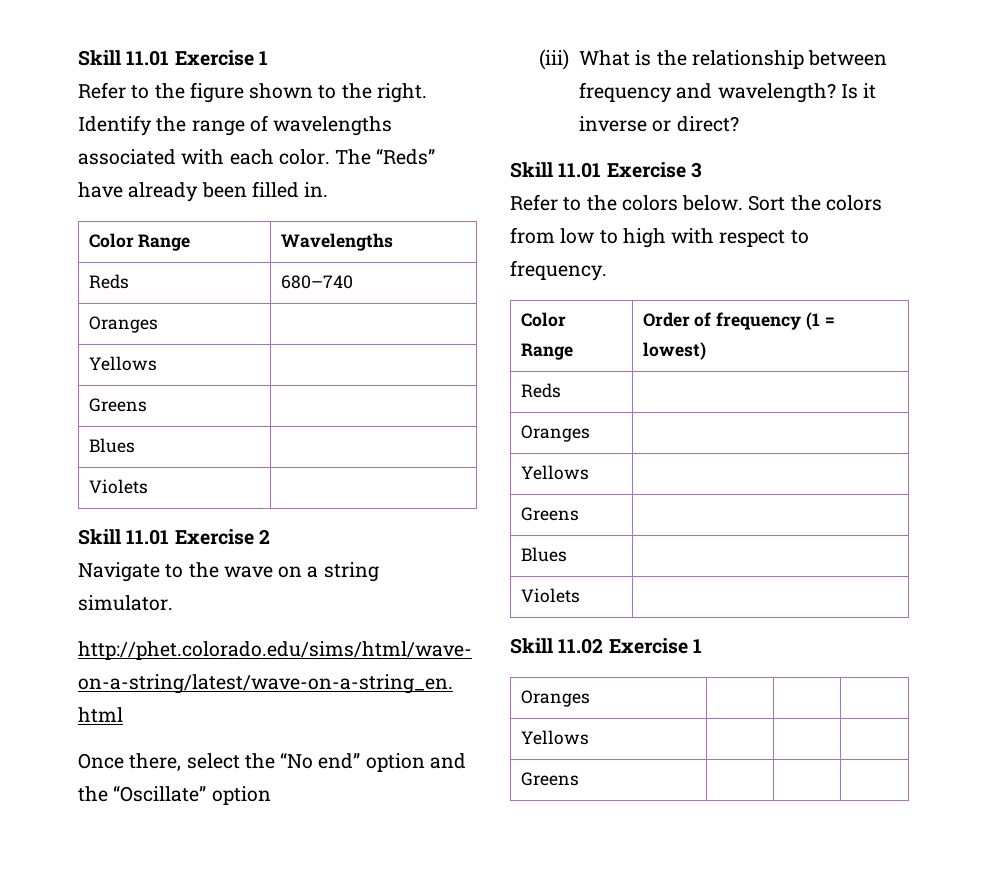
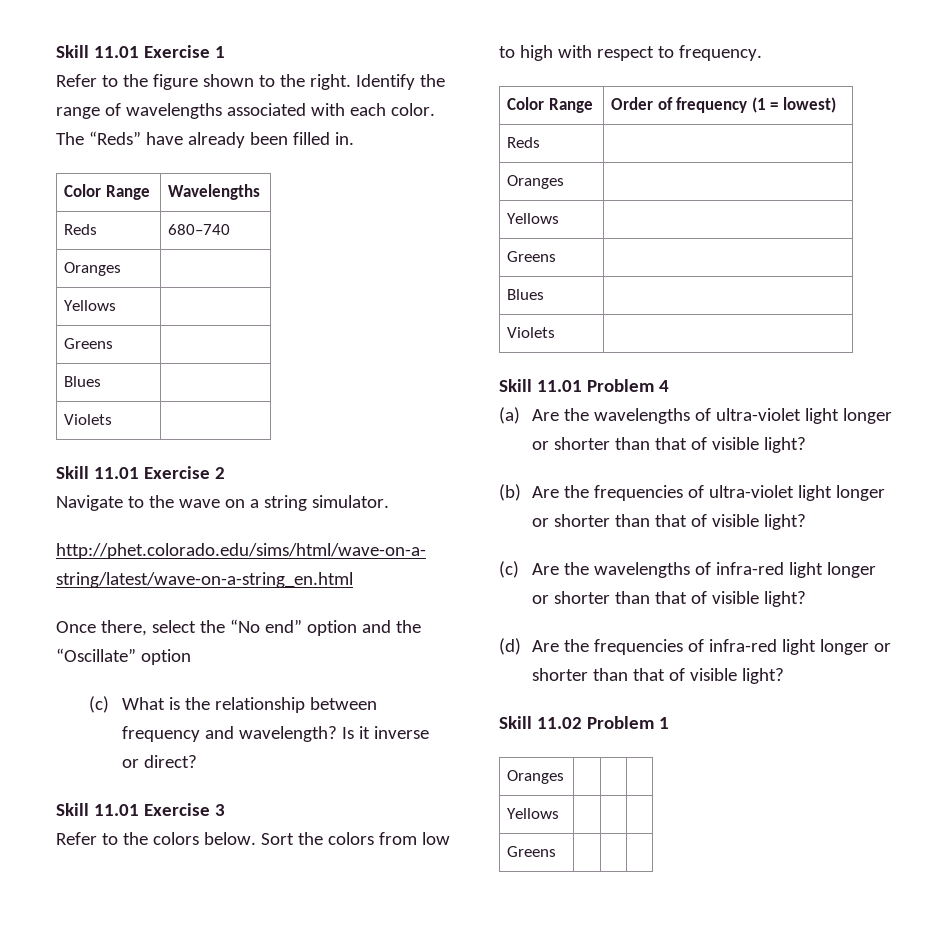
[539,49,570,70] (iii) -> [89,696,110,713] (c)
(580, 595) none -> [499,379,669,392] [499,407,893,424] [532,437,807,453] [499,484,886,501] [532,514,807,530] [499,561,877,578] [532,591,807,607] [499,638,892,655] [532,668,785,684] // Skill 11.01 Problem 4 // (a) Are the wavelengths of ultra-violet light longer or shorter than that of visible light? // (b) Are the frequencies of ultra-violet light longer or shorter than that of visible light? // (c) Are the wavelengths of infra-red light longer or shorter than that of visible light? // (d) Are the frequencies of infra-red light longer or shorter than that of visible light?
[608,638,688,654] Exercise -> [586,716,654,729] Problem

